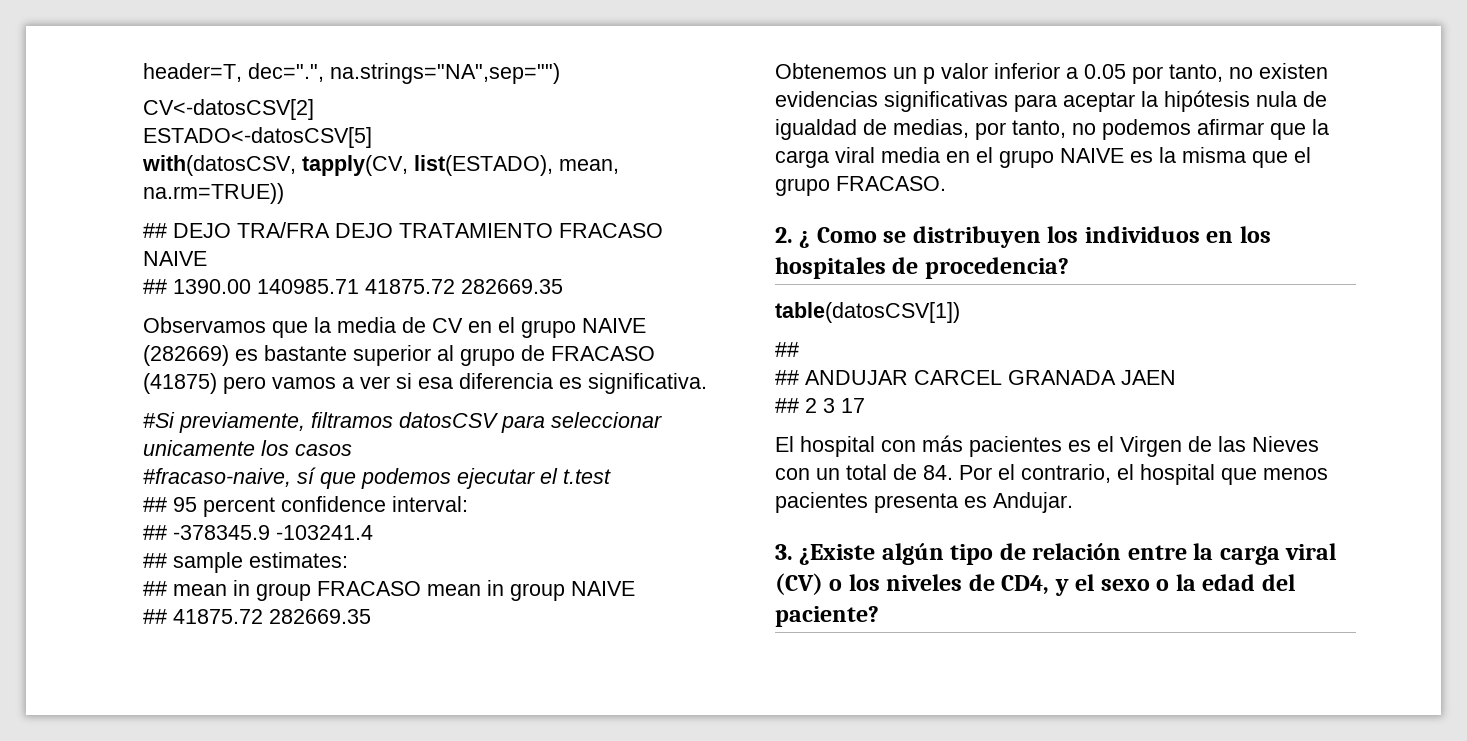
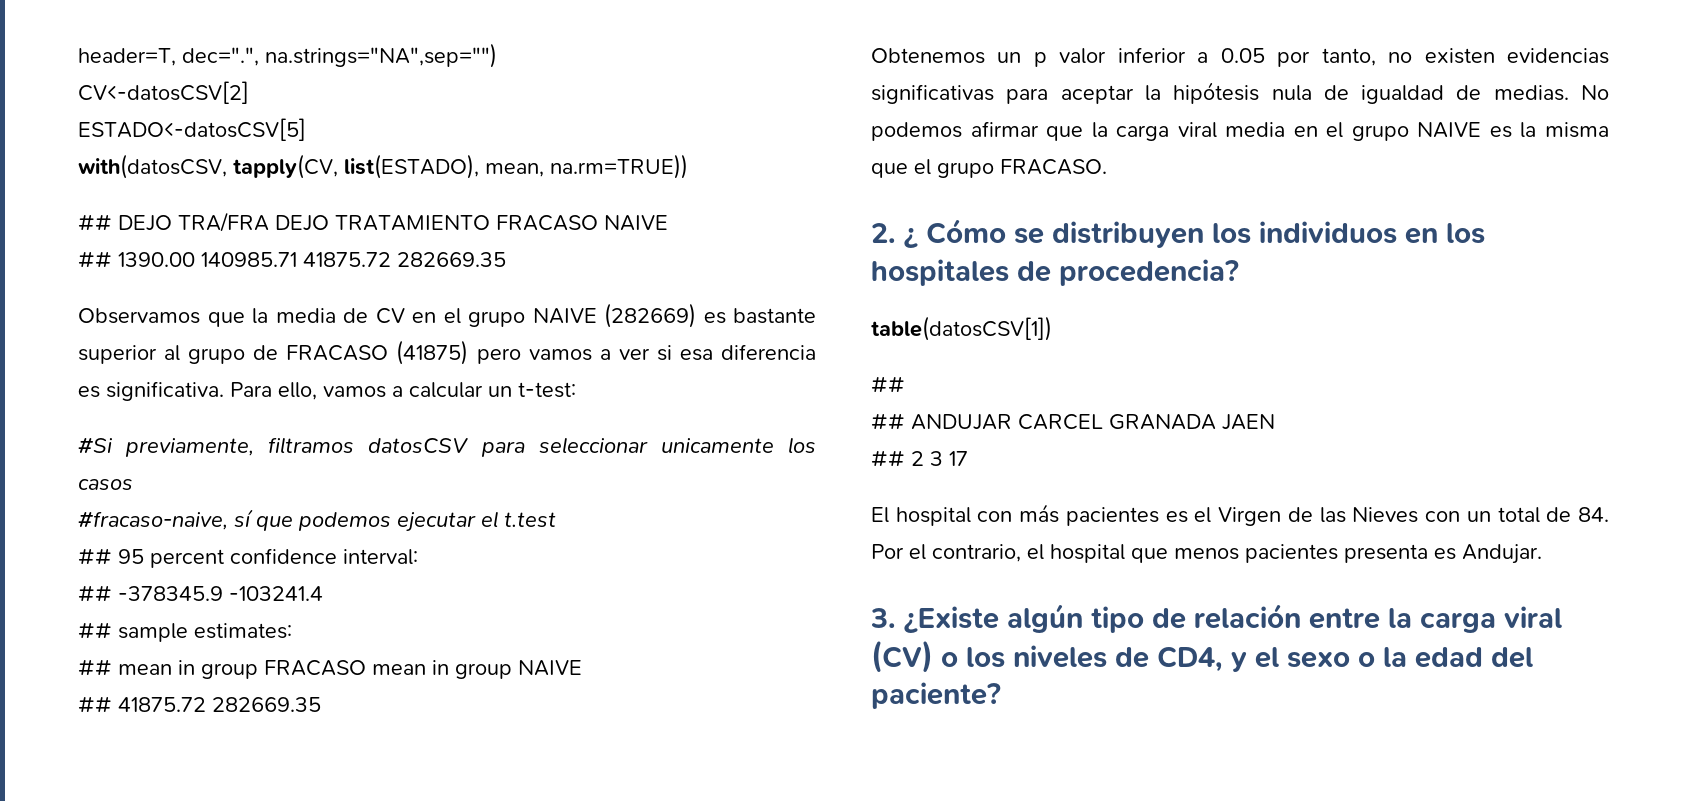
(707, 383) none -> [230,382,576,400] Para ello, vamos a calcular un t-test:
[893,119,1096,140] medias, por tanto, no -> [1493,85,1609,101] medias. No
[816,227,877,243] Como -> [926,218,1006,244] Cómo

